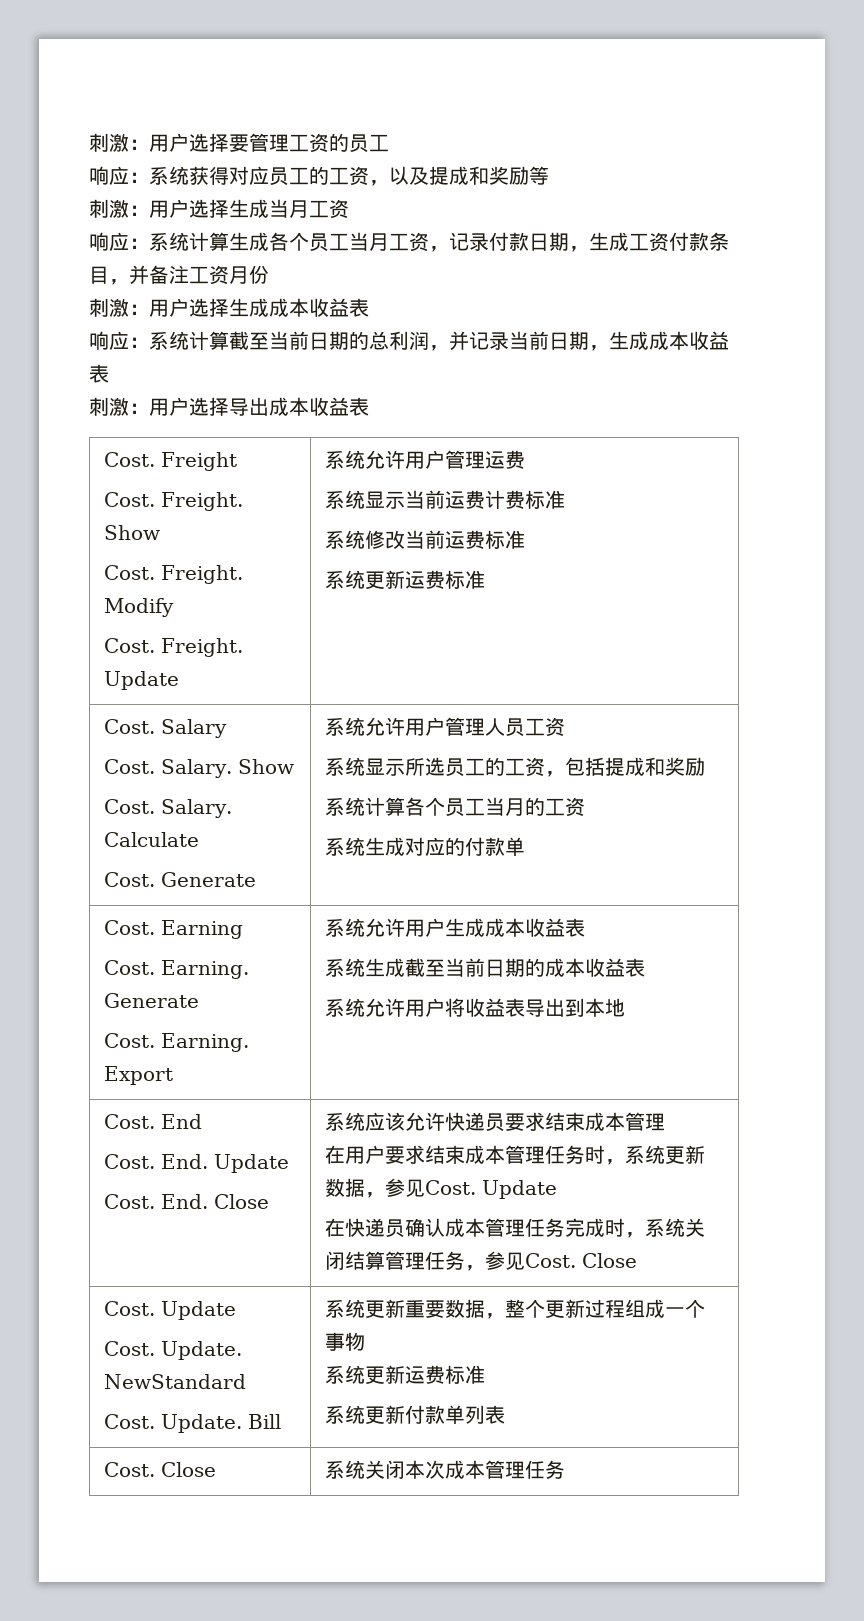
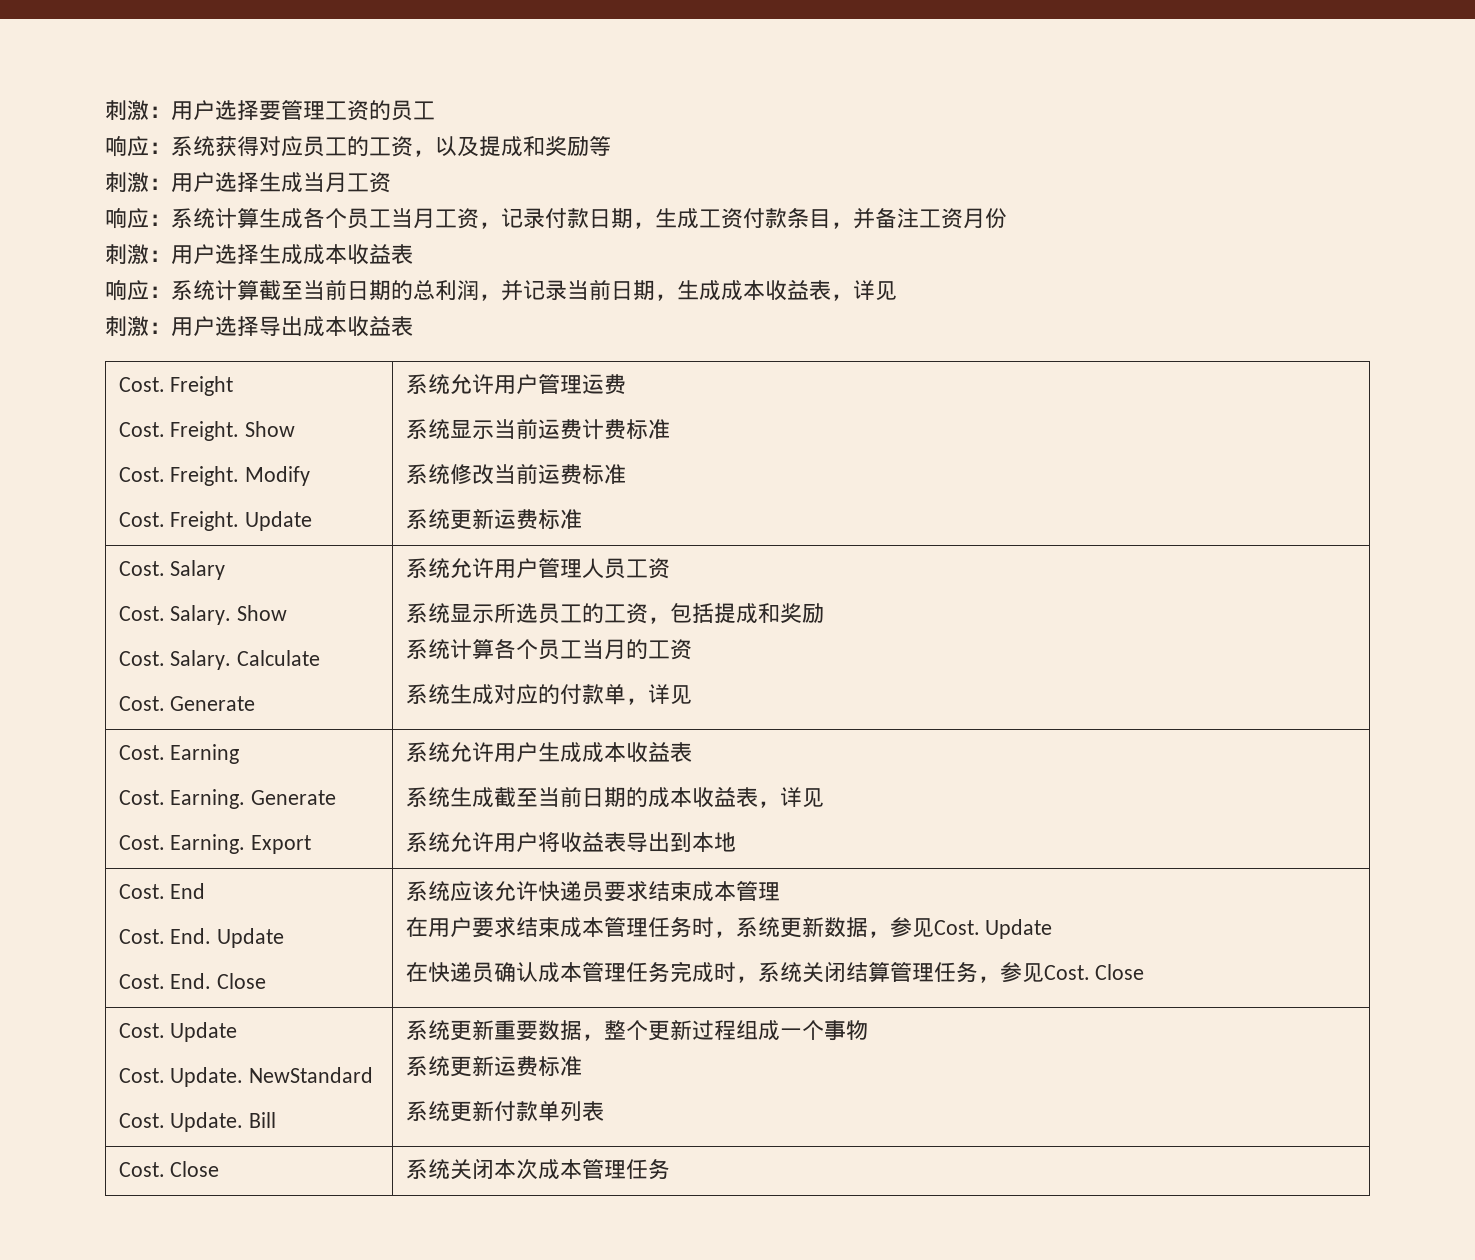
(109, 373) none -> [831,280,897,301] ，详见
(526, 846) none -> [625,684,692,705] ，详见
(646, 967) none -> [757,787,824,808] ，详见

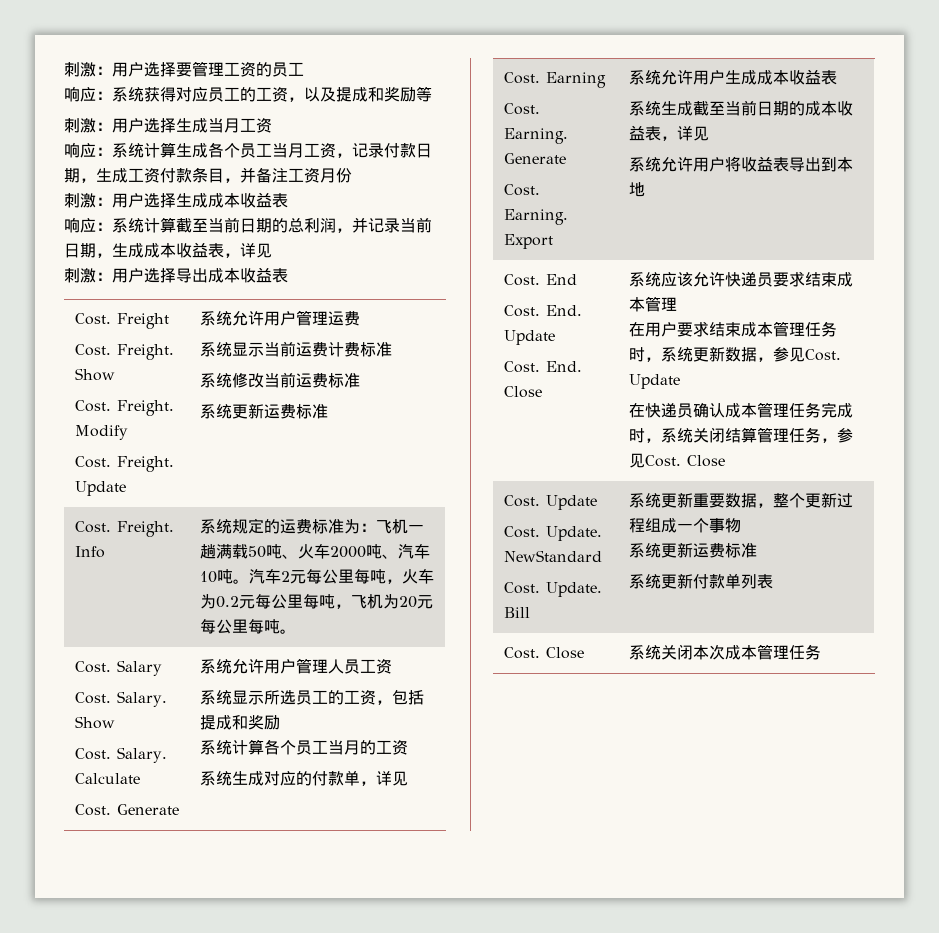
(582, 519) none -> [74,521,174,537] [74,546,105,558] [199,518,424,534] [199,544,430,559] [199,569,434,584] [199,594,433,609] [199,619,296,634] // Cost. Freight. Info | 系统规定的运费标准为：飞机一趟满载50吨、火车2000吨、汽车10吨。汽车2元每公里每吨，火车为0.2元每公里每吨，飞机为20元每公里每吨。

